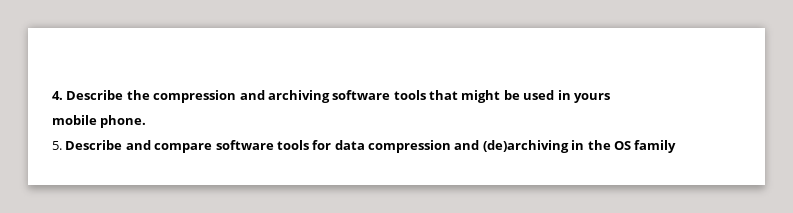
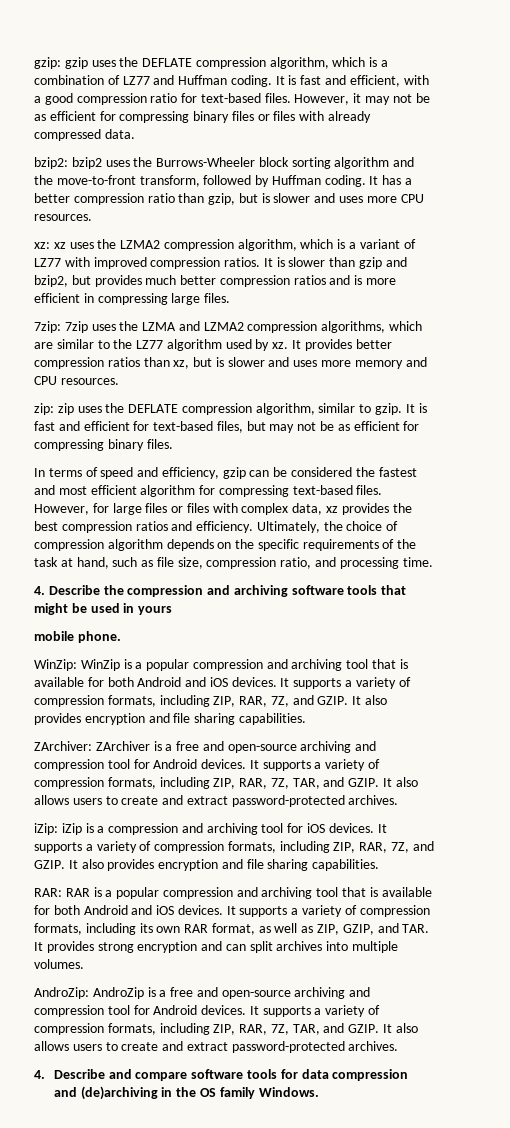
(52, 95) none -> [34,57,389,69] [34,75,429,87] [34,93,430,105] [34,111,372,123] [34,129,135,141] [34,157,415,169] [34,175,413,187] [34,193,424,205] [34,214,92,221] [34,239,416,251] [34,257,407,269] [34,275,397,287] [34,293,231,305] [34,321,423,333] [34,339,392,351] [34,357,427,369] [34,376,119,385] [34,403,427,415] [34,421,420,433] [34,439,173,451] [34,467,417,479] [34,485,383,497] [34,503,412,515] [34,521,399,533] [34,539,417,551] [34,557,433,569] gzip: gzip uses the DEFLATE compression algorithm, which is a combination of LZ77 and Huffman coding. It is fast and efficient, with a good compression ratio for text-based files. However, it may not be as efficient for compressing binary files or files with already compressed data. // bzip2: bzip2 uses the Burrows-Wheeler block sorting algorithm and the move-to-front transform, followed by Huffman coding. It has a better compression ratio than gzip, but is slower and uses more CPU resources. // xz: xz uses the LZMA2 compression algorithm, which is a variant of LZ77 with improved compression ratios. It is slower than gzip and bzip2, but provides much better compression ratios and is more efficient in compressing large files. // 7zip: 7zip uses the LZMA and LZMA2 compression algorithms, which are similar to the LZ77 algorithm used by xz. It provides better compression ratios than xz, but is slower and uses more memory and CPU resources. // zip: zip uses the DEFLATE compression algorithm, similar to gzip. It is fast and efficient for text-based files, but may not be as efficient for compressing binary files. // In terms of speed and efficiency, gzip can be considered the fastest and most efficient algorithm for compressing text-based files. However, for large files or files with complex data, xz provides the best compression ratios and efficiency. Ultimately, the choice of compression algorithm depends on the specific requirements of the task at hand, such as file size, compression ratio, and processing time. //
[52,141,62,150] 5. -> [34,659,408,671] [34,677,411,689] [34,695,388,707] [34,713,306,725] [34,741,377,753] [34,759,381,771] [34,777,418,789] [34,795,399,807] [34,823,387,835] [34,841,434,853] [34,859,380,871] [34,887,432,899] [34,905,430,917] [34,923,430,935] [34,941,399,953] [34,959,84,969] [34,987,371,999] [34,1005,381,1017] [34,1023,418,1035] [34,1041,399,1053] [34,1070,45,1079] WinZip: WinZip is a popular compression and archiving tool that is available for both Android and iOS devices. It supports a variety of compression formats, including ZIP, RAR, 7Z, and GZIP. It also provides encryption and file sharing capabilities. // ZArchiver: ZArchiver is a free and open-source archiving and compression tool for Android devices. It supports a variety of compression formats, including ZIP, RAR, 7Z, TAR, and GZIP. It also allows users to create and extract password-protected archives. // iZip: iZip is a compression and archiving tool for iOS devices. It supports a variety of compression formats, including ZIP, RAR, 7Z, and GZIP. It also provides encryption and file sharing capabilities. // RAR: RAR is a popular compression and archiving tool that is available for both Android and iOS devices. It supports a variety of compression formats, including its own RAR format, as well as ZIP, GZIP, and TAR. It provides strong encryption and can split archives into multiple volumes. // AndroZip: AndroZip is a free and open-source archiving and compression tool for Android devices. It supports a variety of compression formats, including ZIP, RAR, 7Z, TAR, and GZIP. It also allows users to create and extract password-protected archives. // 4.
(677, 146) none -> [258,1087,319,1097] Windows.

